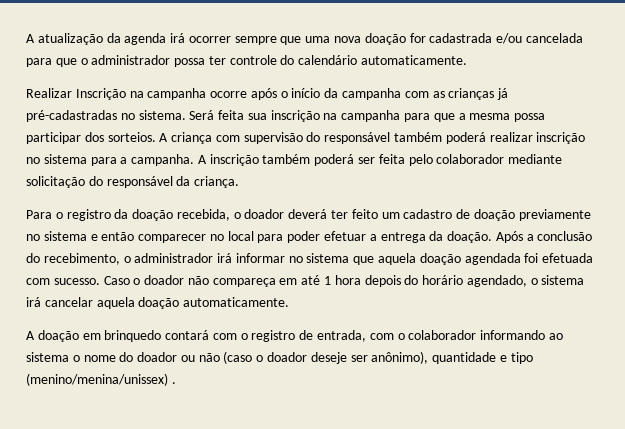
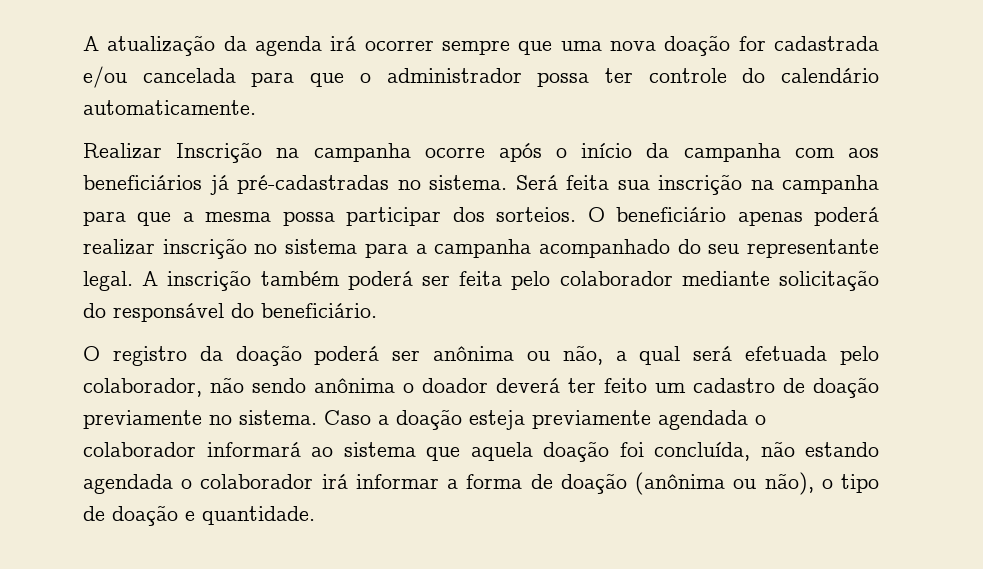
[432,88,495,100] as crianças -> [847,148,879,158] [83,175,202,190] aos beneficiários
[159,132,443,144] A criança com supervisão do responsável também -> [587,207,803,226] O beneficiário apenas
[131,154,195,166] campanha. -> [434,239,879,258] [83,271,133,291] campanha acompanhado do seu representante legal.
[176,176,240,188] [26,209,230,221] da criança. // Para o registro da doação recebida, -> [231,303,377,318] [83,345,879,366] [83,377,395,397] do beneficiário. // O registro da doação poderá ser anônima ou não, a qual será efetuada pelo colaborador, não sendo anônima
[43,231,593,243] [26,253,594,265] [26,275,585,287] [26,297,290,309] [26,330,563,342] [26,351,533,364] [26,373,176,386] sistema e então comparecer no local para poder efetuar a entrega da doação. Após a conclusão do recebimento, o administrador irá informar no sistema que aquela doação agendada foi efetuada com sucesso. Caso o doador não compareça em até 1 hora depois do horário agendado, o sistema irá cancelar aquela doação automaticamente. // A doação em brinquedo contará com o registro de entrada, com o colaborador informando ao sistema o nome do doador ou não (caso o doador deseje ser anônimo), quantidade e tipo (menino/menina/unissex) . -> [239,409,766,430] [83,441,879,462] [83,472,880,495] [83,505,315,526] sistema. Caso a doação esteja previamente agendada o colaborador informará ao sistema que aquela doação foi concluída, não estando agendada o colaborador irá informar a forma de doação (anônima ou não), o tipo de doação e quantidade.

